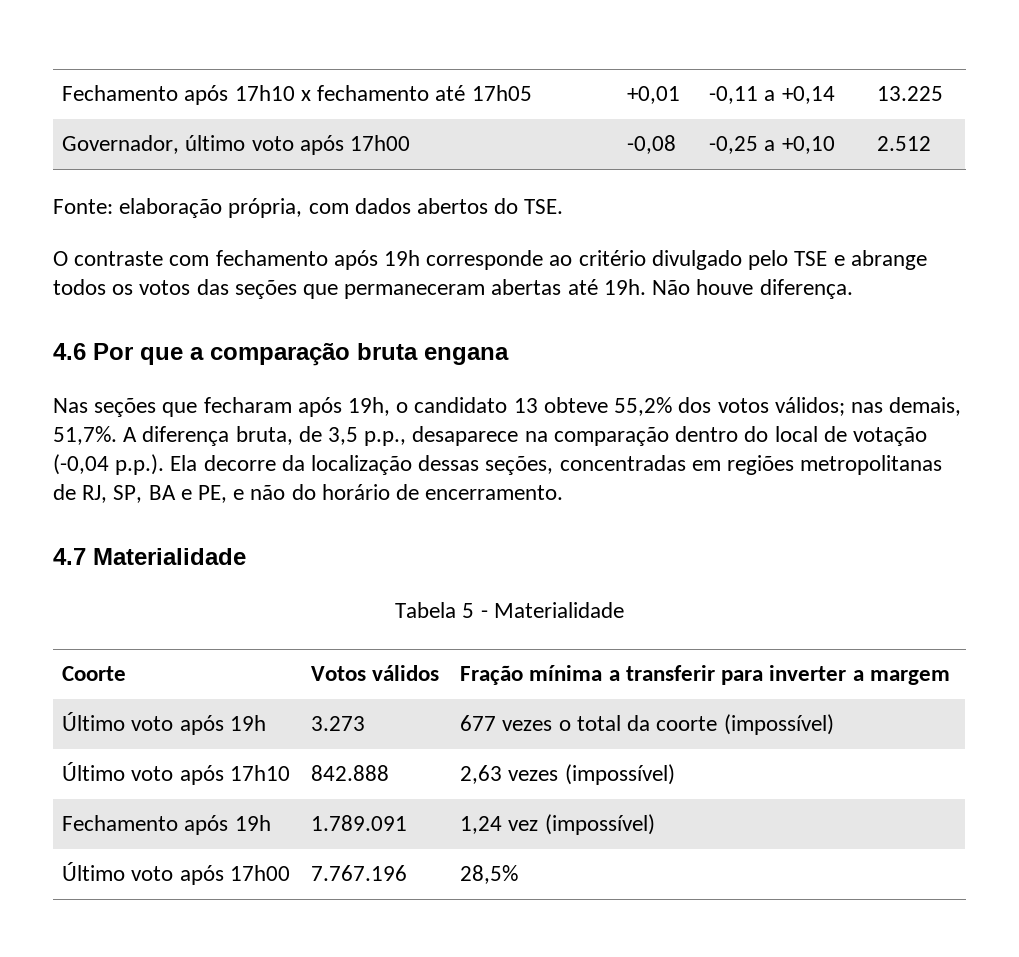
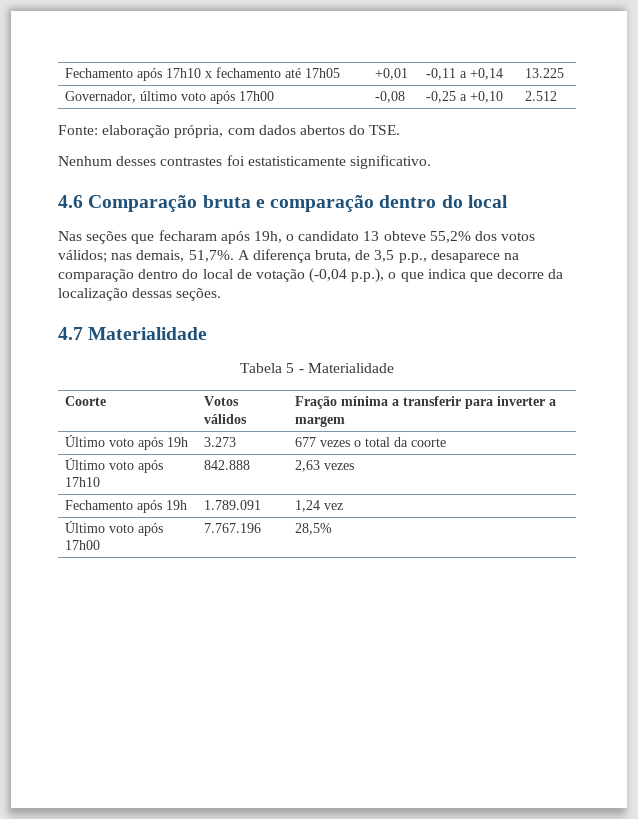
[53,250,927,270] [53,279,853,299] [53,342,509,366] O contraste com fechamento após 19h corresponde ao critério divulgado pelo TSE e abrange todos os votos das seções que permaneceram abertas até 19h. Não houve diferença. // 4.6 Por que a comparação bruta engana -> [58,155,431,169] [58,195,508,212] Nenhum desses contrastes foi estatisticamente significativo. // 4.6 Comparação bruta e comparação dentro do local
[115,454,943,475] [53,484,564,503] p.p.). Ela decorre da localização dessas seções, concentradas em regiões metropolitanas de RJ, SP, BA e PE, e não do horário de encerramento. -> [351,268,564,283] [58,288,222,301] p.p.), o que indica que decorre da localização dessas seções.
[723,714,834,735] (impossível) -> (447, 442) none
[564,764,675,785] (impossível) -> (355, 466) none
[544,814,655,835] (impossível) -> (344, 506) none

